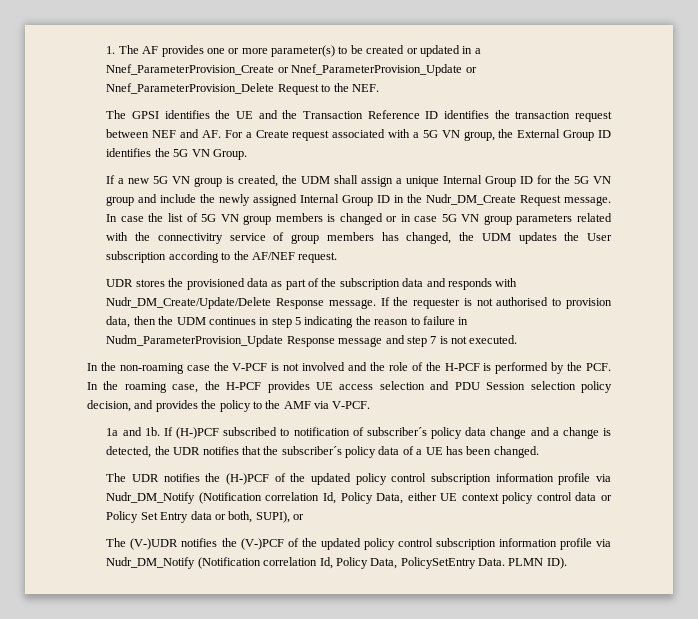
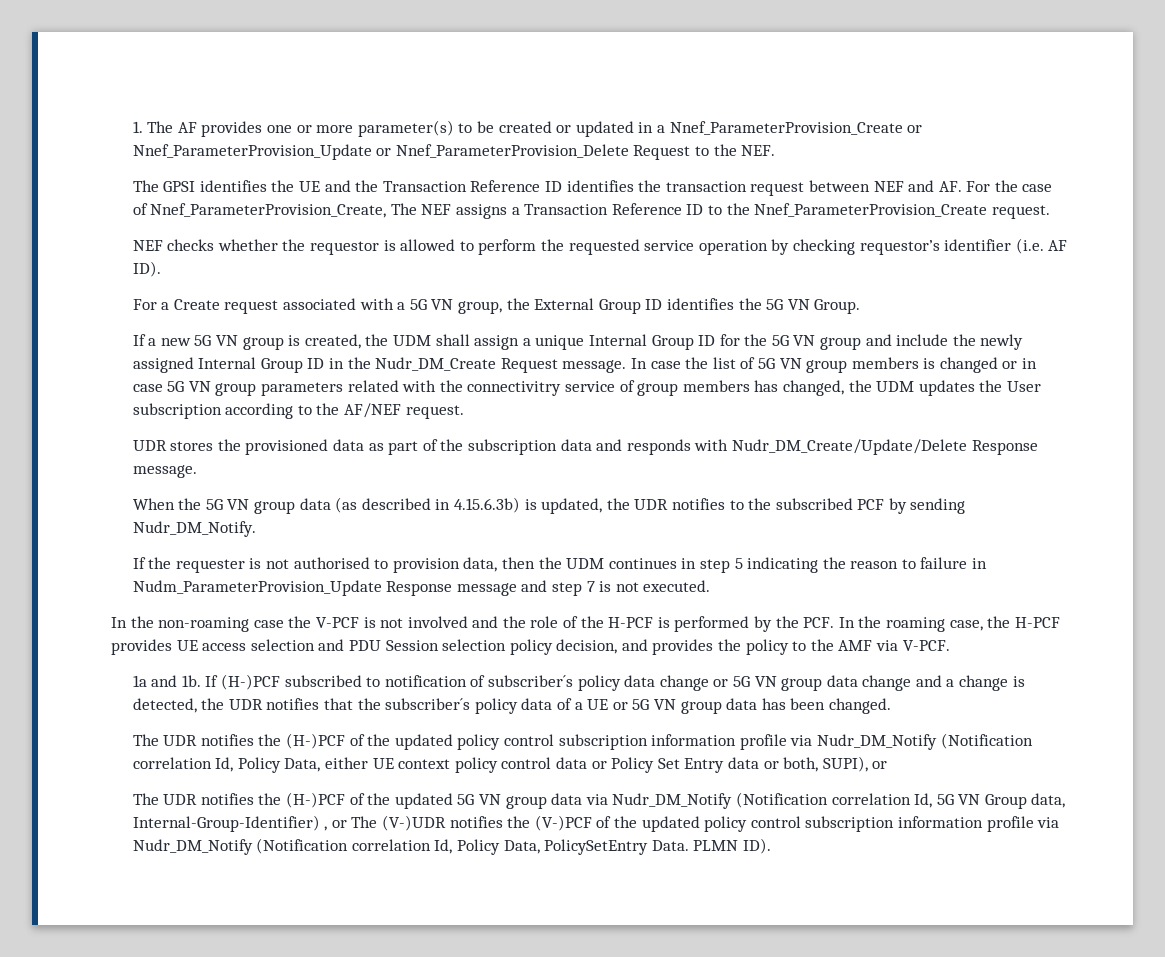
(243, 134) none -> [994,180,1053,192] [132,203,1050,219] [132,238,1068,255] [132,261,161,277] [132,299,157,310] the case of Nnef_ParameterProvision_Create, The NEF assigns a Transaction Reference ID to the Nnef_ParameterProvision_Create request. // NEF checks whether the requestor is allowed to perform the requested service operation by checking requestor’s identifier (i.e. AF ID). // For
(376, 304) none -> [132,497,966,514] [132,521,256,537] // When the 5G VN group data (as described in 4.15.6.3b) is updated, the UDR notifies to the subscribed PCF by sending Nudr_DM_Notify. //
(527, 433) none -> [713,675,912,691] or 5G VN group data change
(443, 451) none -> [612,698,758,714] or 5G VN group data
(127, 542) none -> [163,792,1066,809] [132,815,378,832] UDR notifies the (H-)PCF of the updated 5G VN group data via Nudr_DM_Notify (Notification correlation Id, 5G VN Group data, Internal-Group-Identifier) , or The

